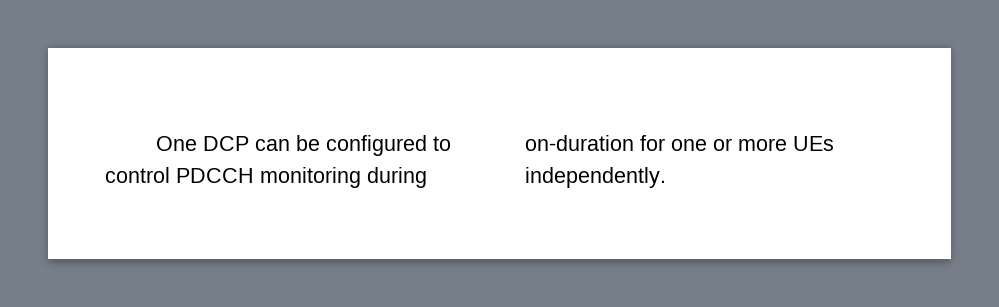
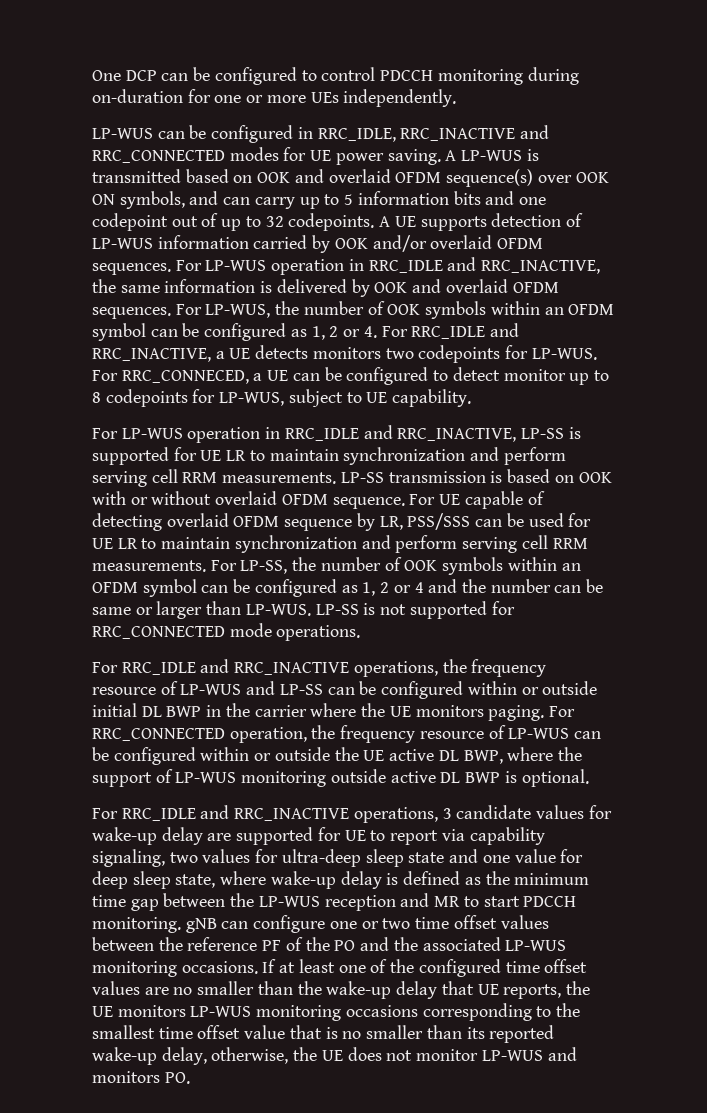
(666, 177) none -> [92,125,550,143] [92,147,539,165] [92,169,609,187] [92,191,546,209] [92,213,583,231] [92,235,544,253] [92,257,601,275] [92,279,559,297] [92,301,615,319] [92,323,519,341] [92,345,597,363] [92,367,609,385] [92,389,472,407] [92,425,581,443] [92,447,566,465] [92,469,612,487] [92,491,545,509] [92,513,592,531] [92,535,588,553] [92,557,581,575] [92,579,604,597] [92,601,515,619] [92,623,361,641] [92,659,547,677] [92,681,598,699] [92,703,575,721] [92,725,602,743] [92,747,582,765] [92,769,589,787] [92,805,612,823] [92,827,545,845] [92,849,584,867] [92,871,590,889] [92,893,577,911] [92,915,549,933] [92,937,567,951] [92,959,588,977] [92,981,590,999] [92,1003,581,1021] [92,1025,555,1043] [92,1047,577,1065] [92,1071,190,1084] // LP-WUS can be configured in RRC_IDLE, RRC_INACTIVE and RRC_CONNECTED modes for UE power saving. A LP-WUS is transmitted based on OOK and overlaid OFDM sequence(s) over OOK ON symbols, and can carry up to 5 information bits and one codepoint out of up to 32 codepoints. A UE supports detection of LP-WUS information carried by OOK and/or overlaid OFDM sequences. For LP-WUS operation in RRC_IDLE and RRC_INACTIVE, the same information is delivered by OOK and overlaid OFDM sequences. For LP-WUS, the number of OOK symbols within an OFDM symbol can be configured as 1, 2 or 4. For RRC_IDLE and RRC_INACTIVE, a UE detects monitors two codepoints for LP-WUS. For RRC_CONNECED, a UE can be configured to detect monitor up to 8 codepoints for LP-WUS, subject to UE capability. // For LP-WUS operation in RRC_IDLE and RRC_INACTIVE, LP-SS is supported for UE LR to maintain synchronization and perform serving cell RRM measurements. LP-SS transmission is based on OOK with or without overlaid OFDM sequence. For UE capable of detecting overlaid OFDM sequence by LR, PSS/SSS can be used for UE LR to maintain synchronization and perform serving cell RRM measurements. For LP-SS, the number of OOK symbols within an OFDM symbol can be configured as 1, 2 or 4 and the number can be same or larger than LP-WUS. LP-SS is not supported for RRC_CONNECTED mode operations. // For RRC_IDLE and RRC_INACTIVE operations, the frequency resource of LP-WUS and LP-SS can be configured within or outside initial DL BWP in the carrier where the UE monitors paging. For RRC_CONNECTED operation, the frequency resource of LP-WUS can be configured within or outside the UE active DL BWP, where the support of LP-WUS monitoring outside active DL BWP is optional. // For RRC_IDLE and RRC_INACTIVE operations, 3 candidate values for wake-up delay are supported for UE to report via capability signaling, two values for ultra-deep sleep state and one value for deep sleep state, where wake-up delay is defined as the minimum time gap between the LP-WUS reception and MR to start PDCCH monitoring. gNB can configure one or two time offset values between the reference PF of the PO and the associated LP-WUS monitoring occasions. If at least one of the configured time offset values are no smaller than the wake-up delay that UE reports, the UE monitors LP-WUS monitoring occasions corresponding to the smallest time offset value that is no smaller than its reported wake-up delay, otherwise, the UE does not monitor LP-WUS and monitors PO.

